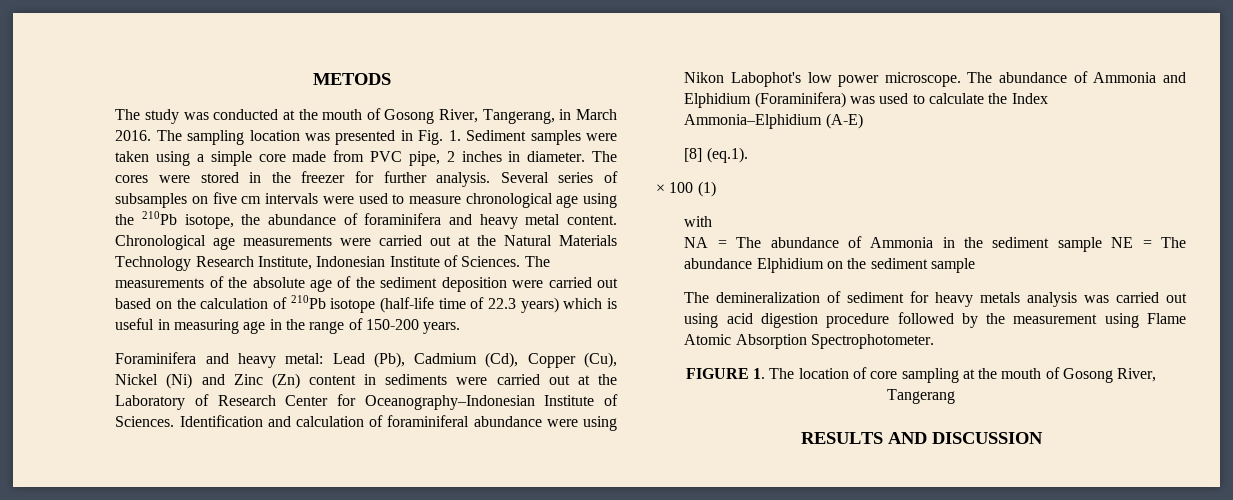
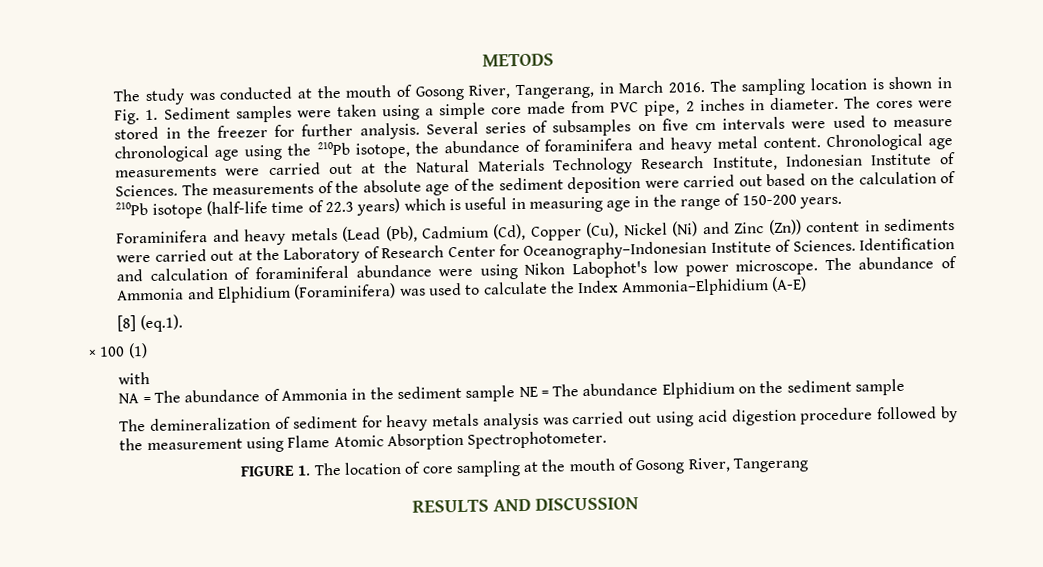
[305,130,396,145] was presented -> [871,76,933,90] is shown
[285,353,365,364] metal: Lead -> [290,226,382,242] metals (Lead
[271,373,300,389] (Zn) -> [768,219,802,236] (Zn))

